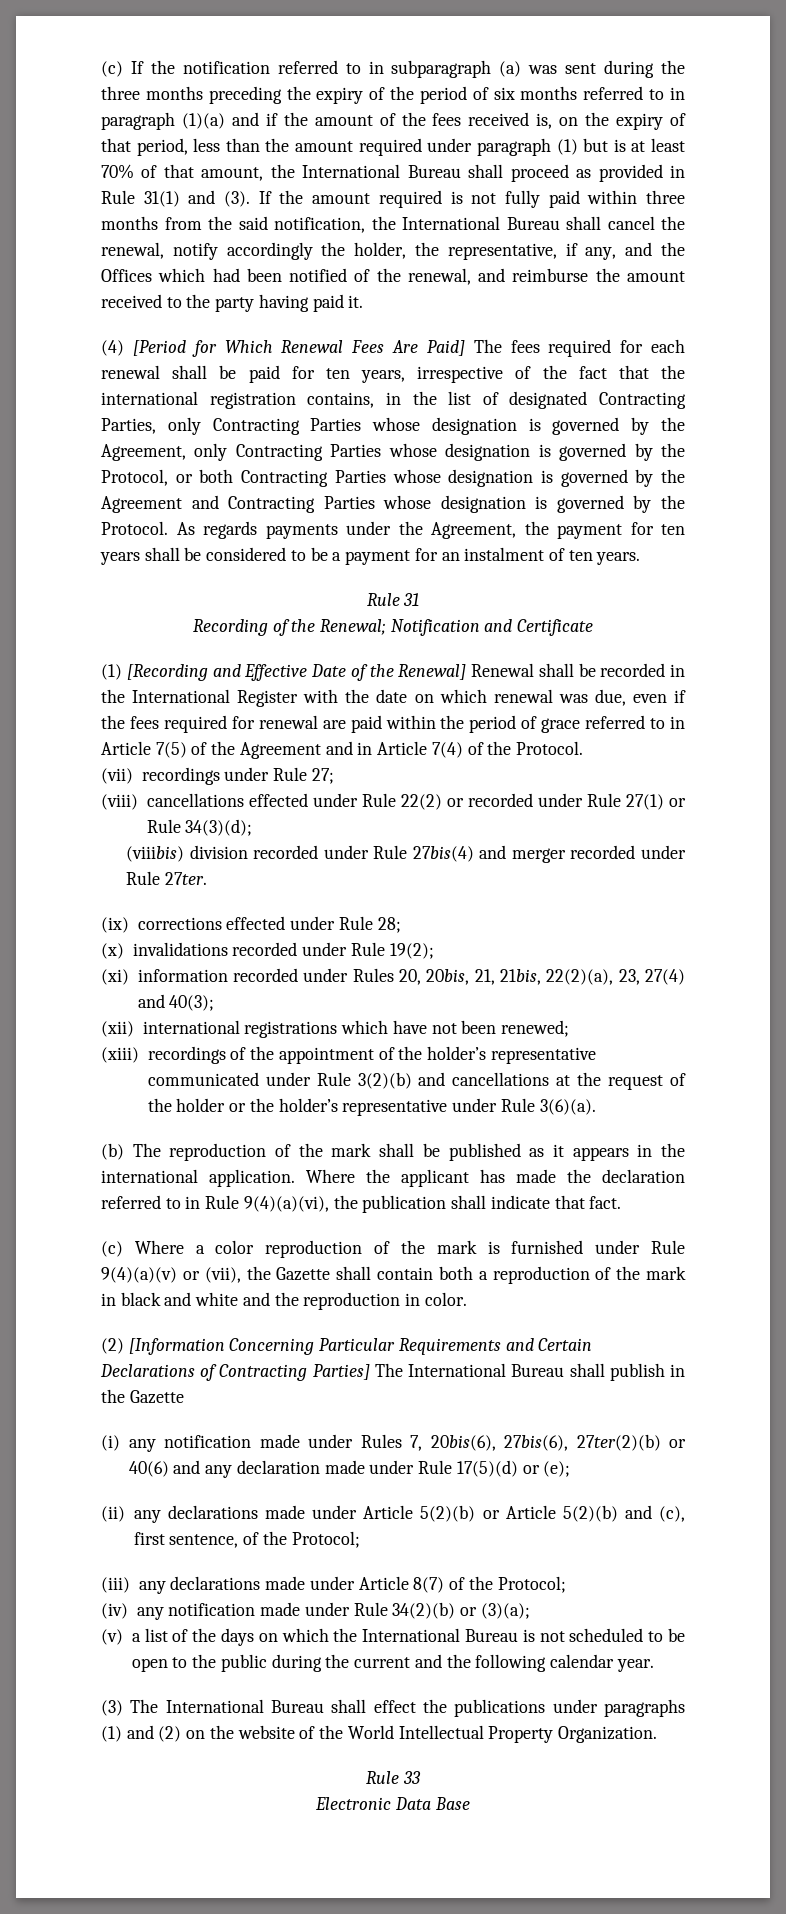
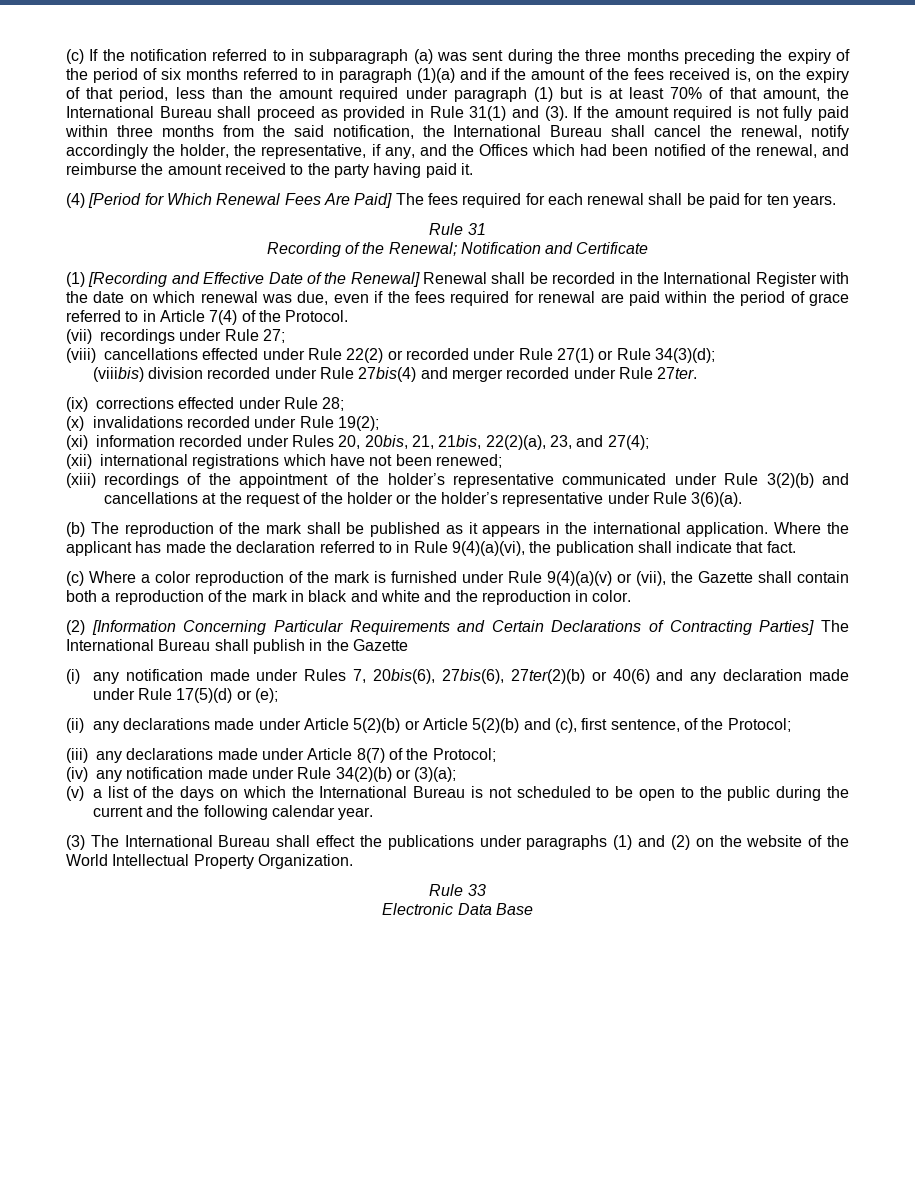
[361,365,685,383] [101,391,686,409] [101,417,686,435] [101,443,686,461] [101,469,685,487] [101,495,685,513] [101,521,685,539] [100,547,593,565] years, irrespective of the fact that the international registration contains, in the list of designated Contracting Parties, only Contracting Parties whose designation is governed by the Agreement, only Contracting Parties whose designation is governed by the Protocol, or both Contracting Parties whose designation is governed by the Agreement and Contracting Parties whose designation is governed by the Protocol. As regards payments under the Agreement, the payment for ten years shall be considered to be a payment for an instalment of ten -> (789, 199) none
[155,741,428,759] 7(5) of the Agreement and in Article -> (205, 316) none
[645,969,685,985] [137,994,215,1011] 27(4) and 40(3); -> [576,435,649,450] and 27(4);

